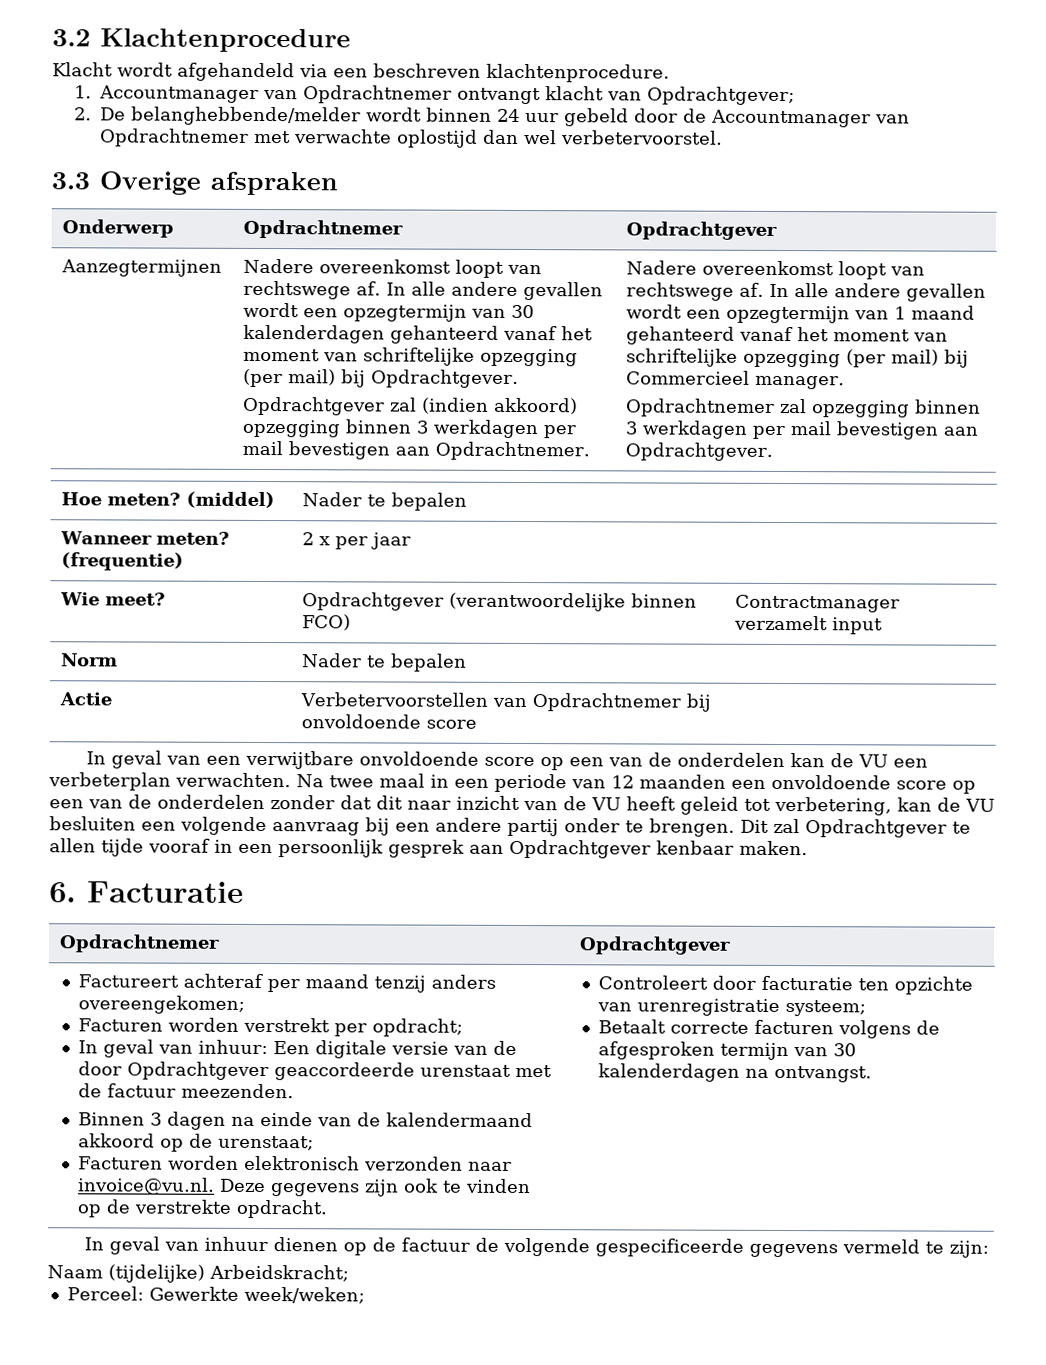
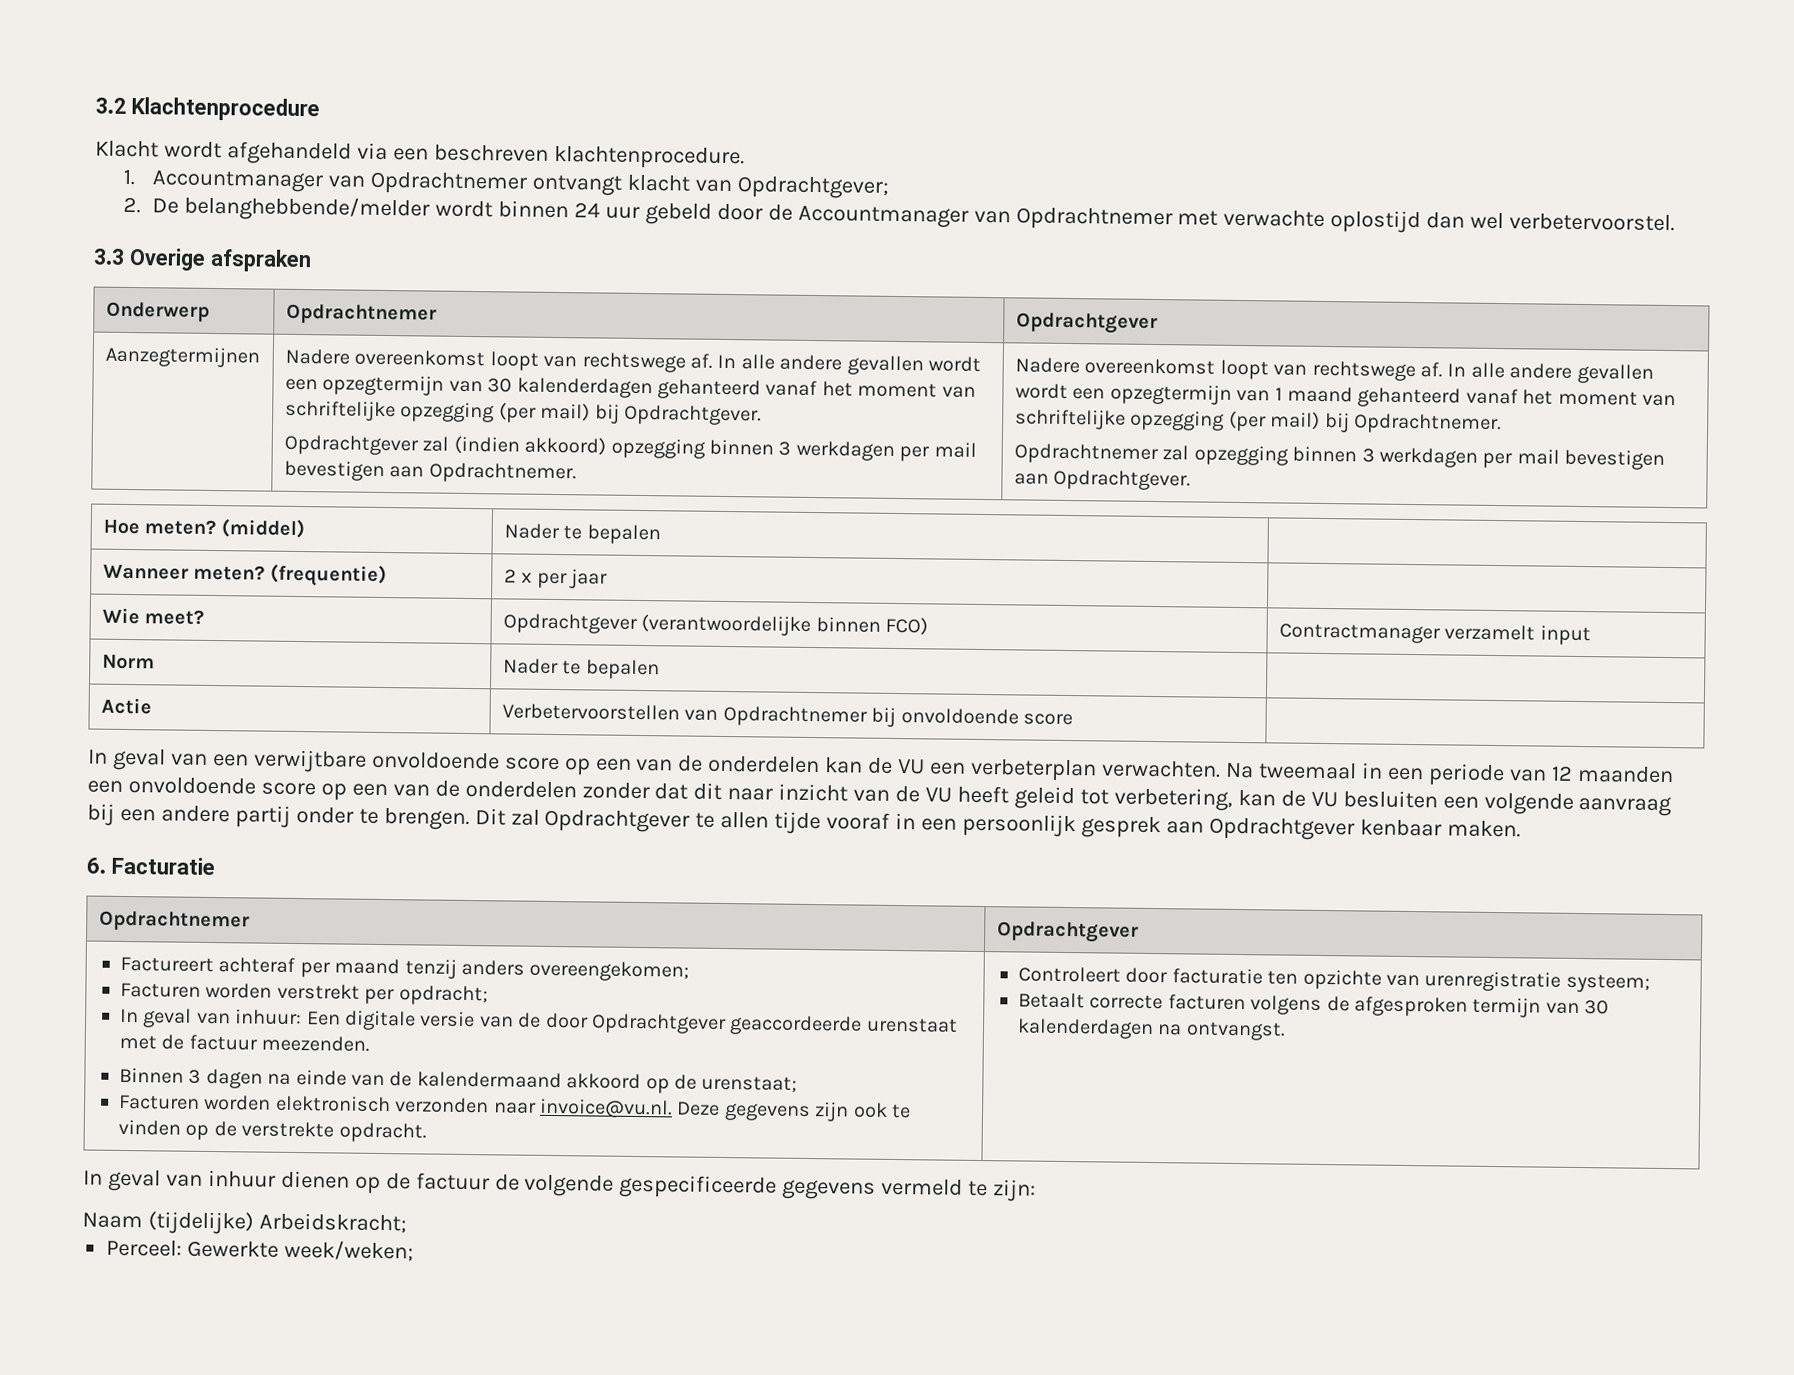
[625,370,845,390] Commercieel manager. -> [1353,413,1502,435] Opdrachtnemer.
[329,773,425,788] twee maal -> [1257,762,1357,780] tweemaal

